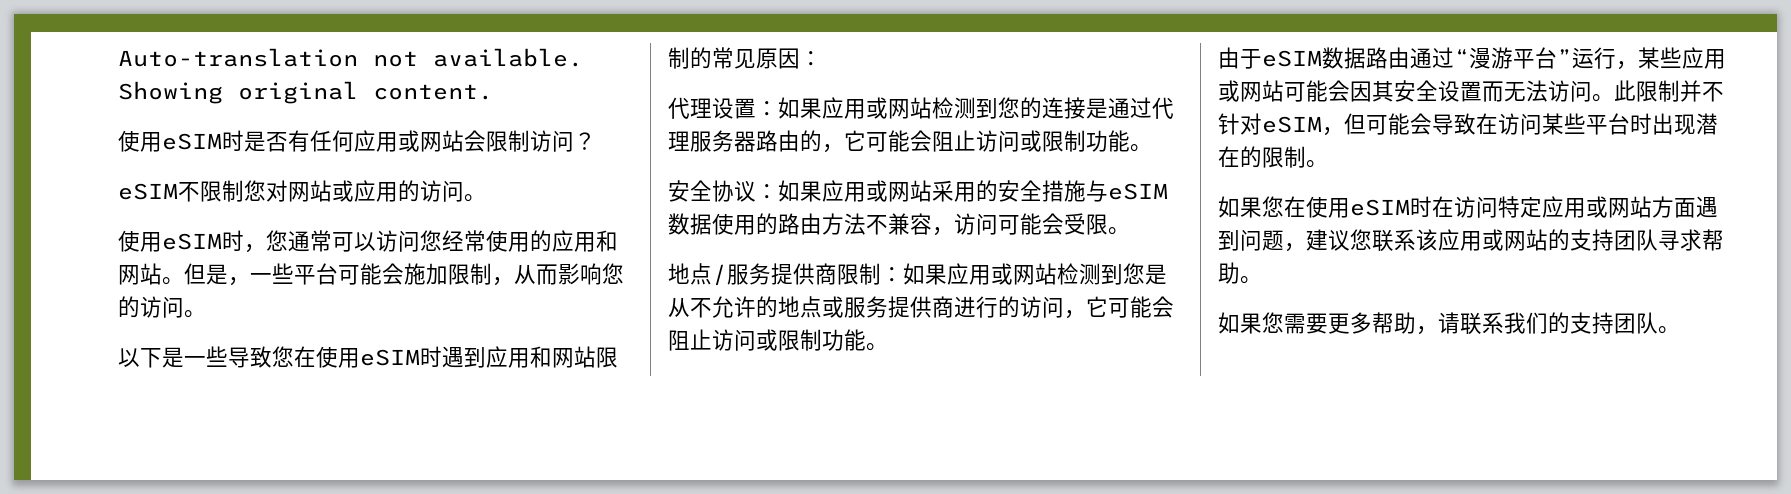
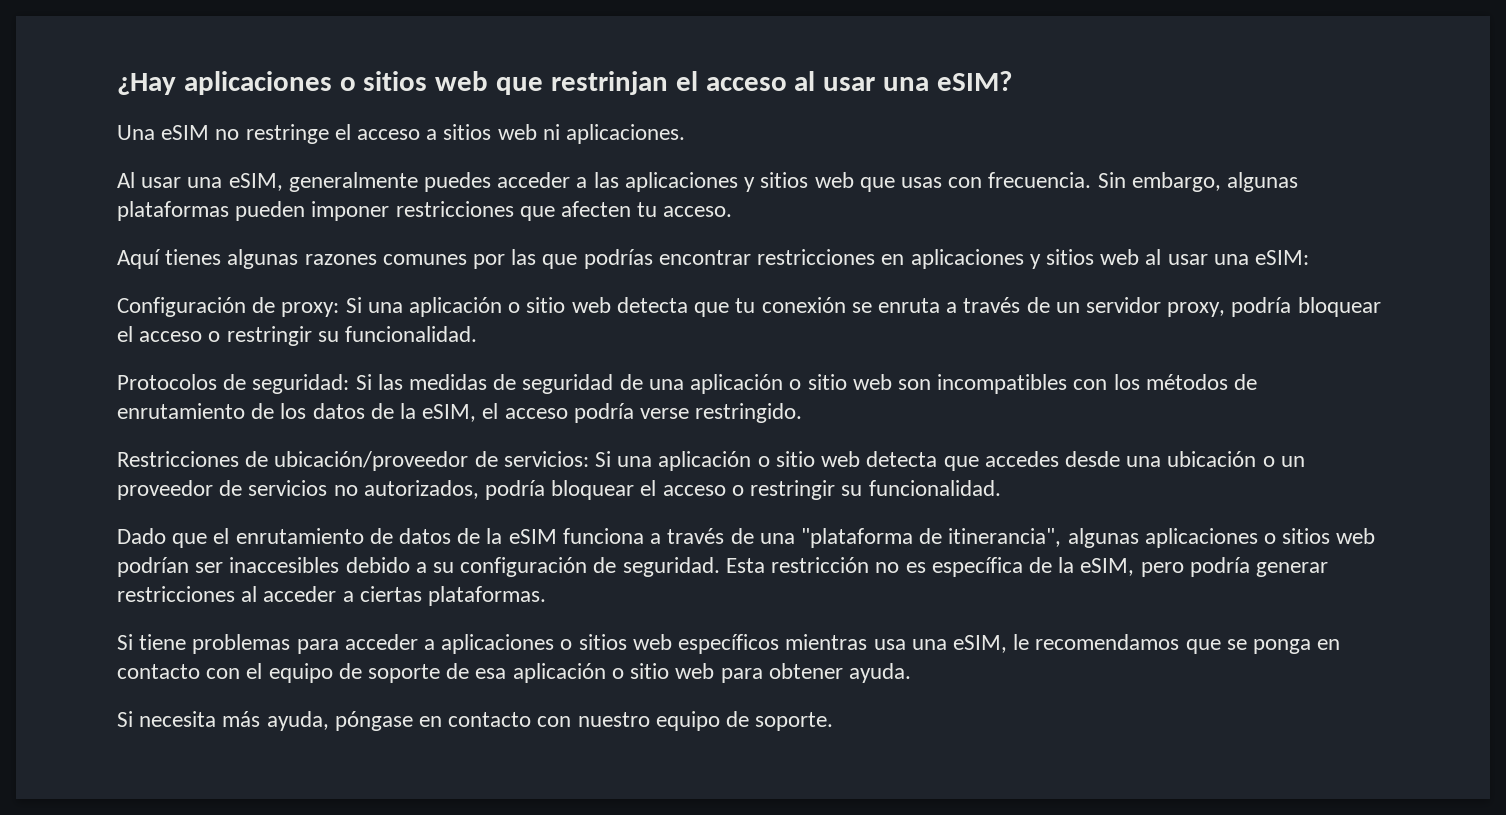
[118,48,583,67] [118,81,493,104] [118,130,596,152] [118,180,486,202] [118,230,618,253] [118,263,624,286] [118,296,206,318] [118,346,618,368] [668,47,822,69] [668,97,1174,119] [668,130,1152,153] [668,180,1168,202] [668,213,1130,236] [668,263,1167,286] [668,296,1174,319] [668,329,888,351] [1218,47,1726,70] [1218,80,1724,102] [1218,113,1718,136] [1218,146,1328,168] [1218,196,1718,218] [1218,229,1724,252] [1218,262,1262,284] [1218,312,1680,335] Auto-translation not available. Showing original content. // 使用eSIM时是否有任何应用或网站会限制访问？ // eSIM不限制您对网站或应用的访问。 // 使用eSIM时，您通常可以访问您经常使用的应用和网站。但是，一些平台可能会施加限制，从而影响您的访问。 // 以下是一些导致您在使用eSIM时遇到应用和网站限制的常见原因： // 代理设置：如果应用或网站检测到您的连接是通过代理服务器路由的，它可能会阻止访问或限制功能。 // 安全协议：如果应用或网站采用的安全措施与eSIM数据使用的路由方法不兼容，访问可能会受限。 // 地点/服务提供商限制：如果应用或网站检测到您是从不允许的地点或服务提供商进行的访问，它可能会阻止访问或限制功能。 // 由于eSIM数据路由通过“漫游平台”运行，某些应用或网站可能会因其安全设置而无法访问。此限制并不针对eSIM，但可能会导致在访问某些平台时出现潜在的限制。 // 如果您在使用eSIM时在访问特定应用或网站方面遇到问题，建议您联系该应用或网站的支持团队寻求帮助。 // 如果您需要更多帮助，请联系我们的支持团队。 -> [117,71,1012,95] [117,124,686,144] [117,172,1298,192] [117,201,733,221] [117,249,1309,269] [117,297,1381,317] [117,326,478,346] [117,374,1257,394] [117,403,803,423] [117,451,1305,471] [117,480,1001,500] [117,528,1376,548] [117,557,1328,577] [117,586,547,606] [117,634,1341,654] [117,663,911,683] [117,711,834,731] ¿Hay aplicaciones o sitios web que restrinjan el acceso al usar una eSIM? // Una eSIM no restringe el acceso a sitios web ni aplicaciones. // Al usar una eSIM, generalmente puedes acceder a las aplicaciones y sitios web que usas con frecuencia. Sin embargo, algunas plataformas pueden imponer restricciones que afecten tu acceso. // Aquí tienes algunas razones comunes por las que podrías encontrar restricciones en aplicaciones y sitios web al usar una eSIM: // Configuración de proxy: Si una aplicación o sitio web detecta que tu conexión se enruta a través de un servidor proxy, podría bloquear el acceso o restringir su funcionalidad. // Protocolos de seguridad: Si las medidas de seguridad de una aplicación o sitio web son incompatibles con los métodos de enrutamiento de los datos de la eSIM, el acceso podría verse restringido. // Restricciones de ubicación/proveedor de servicios: Si una aplicación o sitio web detecta que accedes desde una ubicación o un proveedor de servicios no autorizados, podría bloquear el acceso o restringir su funcionalidad. // Dado que el enrutamiento de datos de la eSIM funciona a través de una "plataforma de itinerancia", algunas aplicaciones o sitios web podrían ser inaccesibles debido a su configuración de seguridad. Esta restricción no es específica de la eSIM, pero podría generar restricciones al acceder a ciertas plataformas. // Si tiene problemas para acceder a aplicaciones o sitios web específicos mientras usa una eSIM, le recomendamos que se ponga en contacto con el equipo de soporte de esa aplicación o sitio web para obtener ayuda. // Si necesita más ayuda, póngase en contacto con nuestro equipo de soporte.

